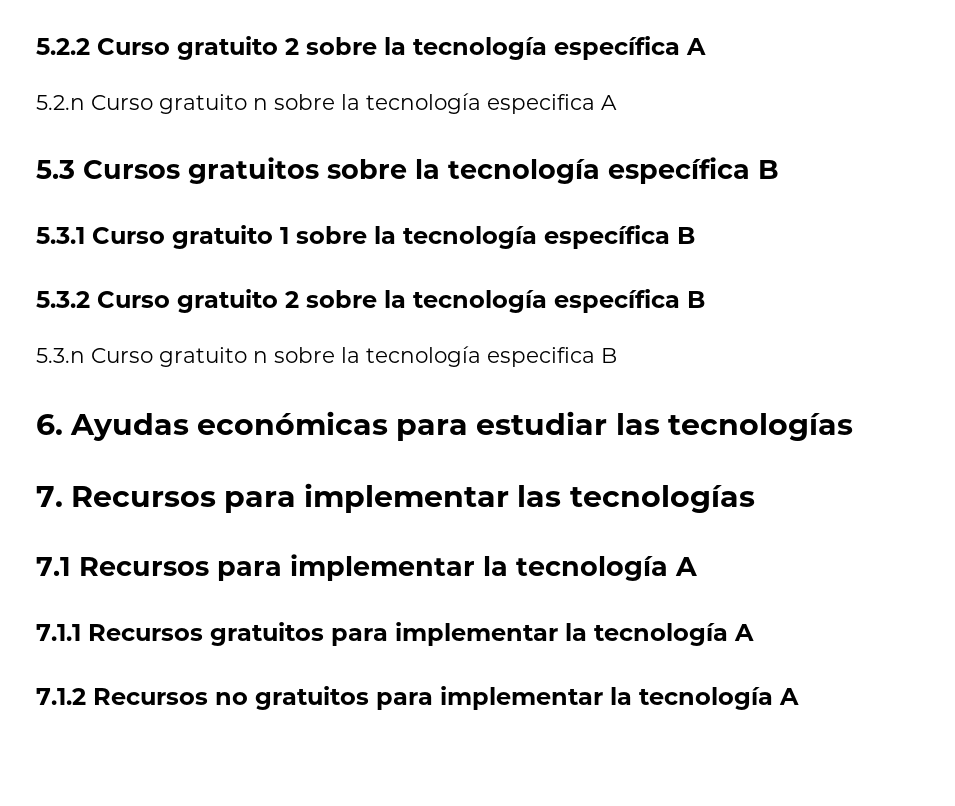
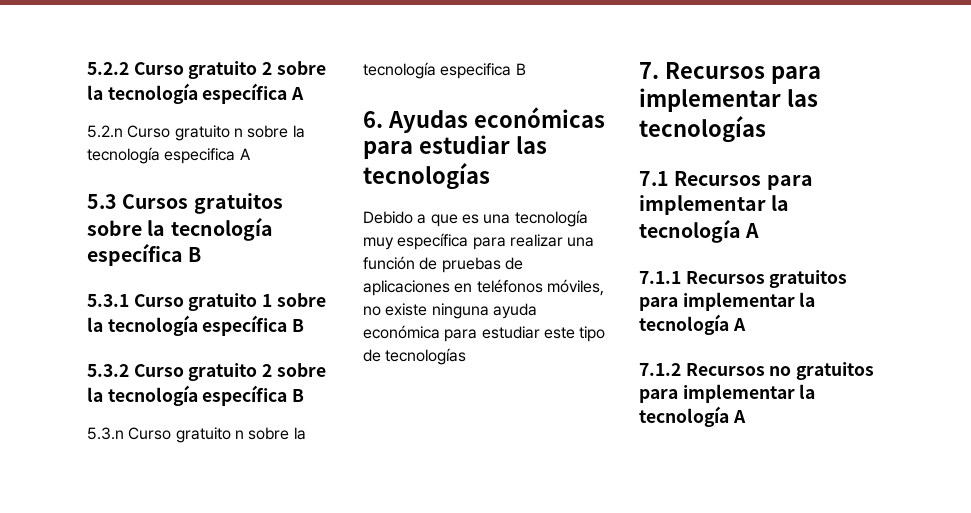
(853, 427) none -> [363,210,588,227] [363,233,595,250] [363,256,523,273] [363,279,604,296] [363,303,537,319] [363,325,606,342] [363,348,467,365] // Debido a que es una tecnología muy específica para realizar una función de pruebas de aplicaciones en teléfonos móviles, no existe ninguna ayuda económica para estudiar este tipo de tecnologías

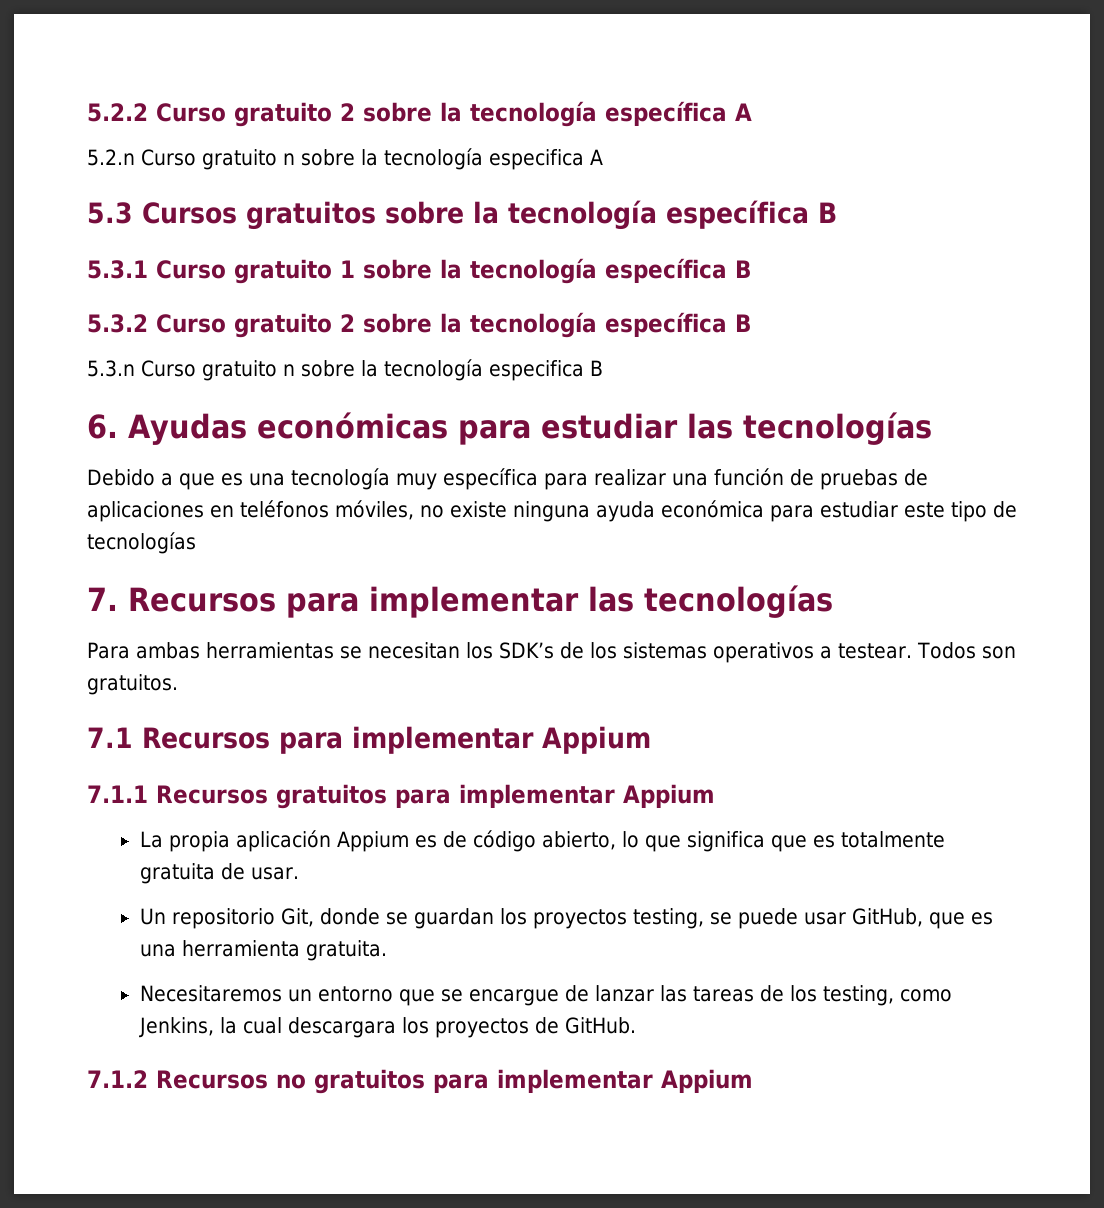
(766, 129) none -> [87,642,1016,663] [87,674,178,695] // Para ambas herramientas se necesitan los SDK’s de los sistemas operativos a testear. Todos son gratuitos.
[771,195,790,211] [639,219,760,243] la tecnología A -> [542,726,651,754] Appium
[799,292,816,307] [639,314,746,335] la tecnología A -> [623,784,715,808] [139,830,945,852] [139,863,299,884] [139,908,993,929] [139,940,387,961] [139,985,952,1006] [138,1017,636,1038] Appium // La propia aplicación Appium es de código abierto, lo que significa que es totalmente gratuita de usar. // Un repositorio Git, donde se guardan los proyectos testing, se puede usar GitHub, que es una herramienta gratuita. // Necesitaremos un entorno que se encargue de lanzar las tareas de los testing, como Jenkins, la cual descargara los proyectos de GitHub.
[799,384,816,399] [639,406,746,427] la tecnología A -> [661,1069,753,1093] Appium

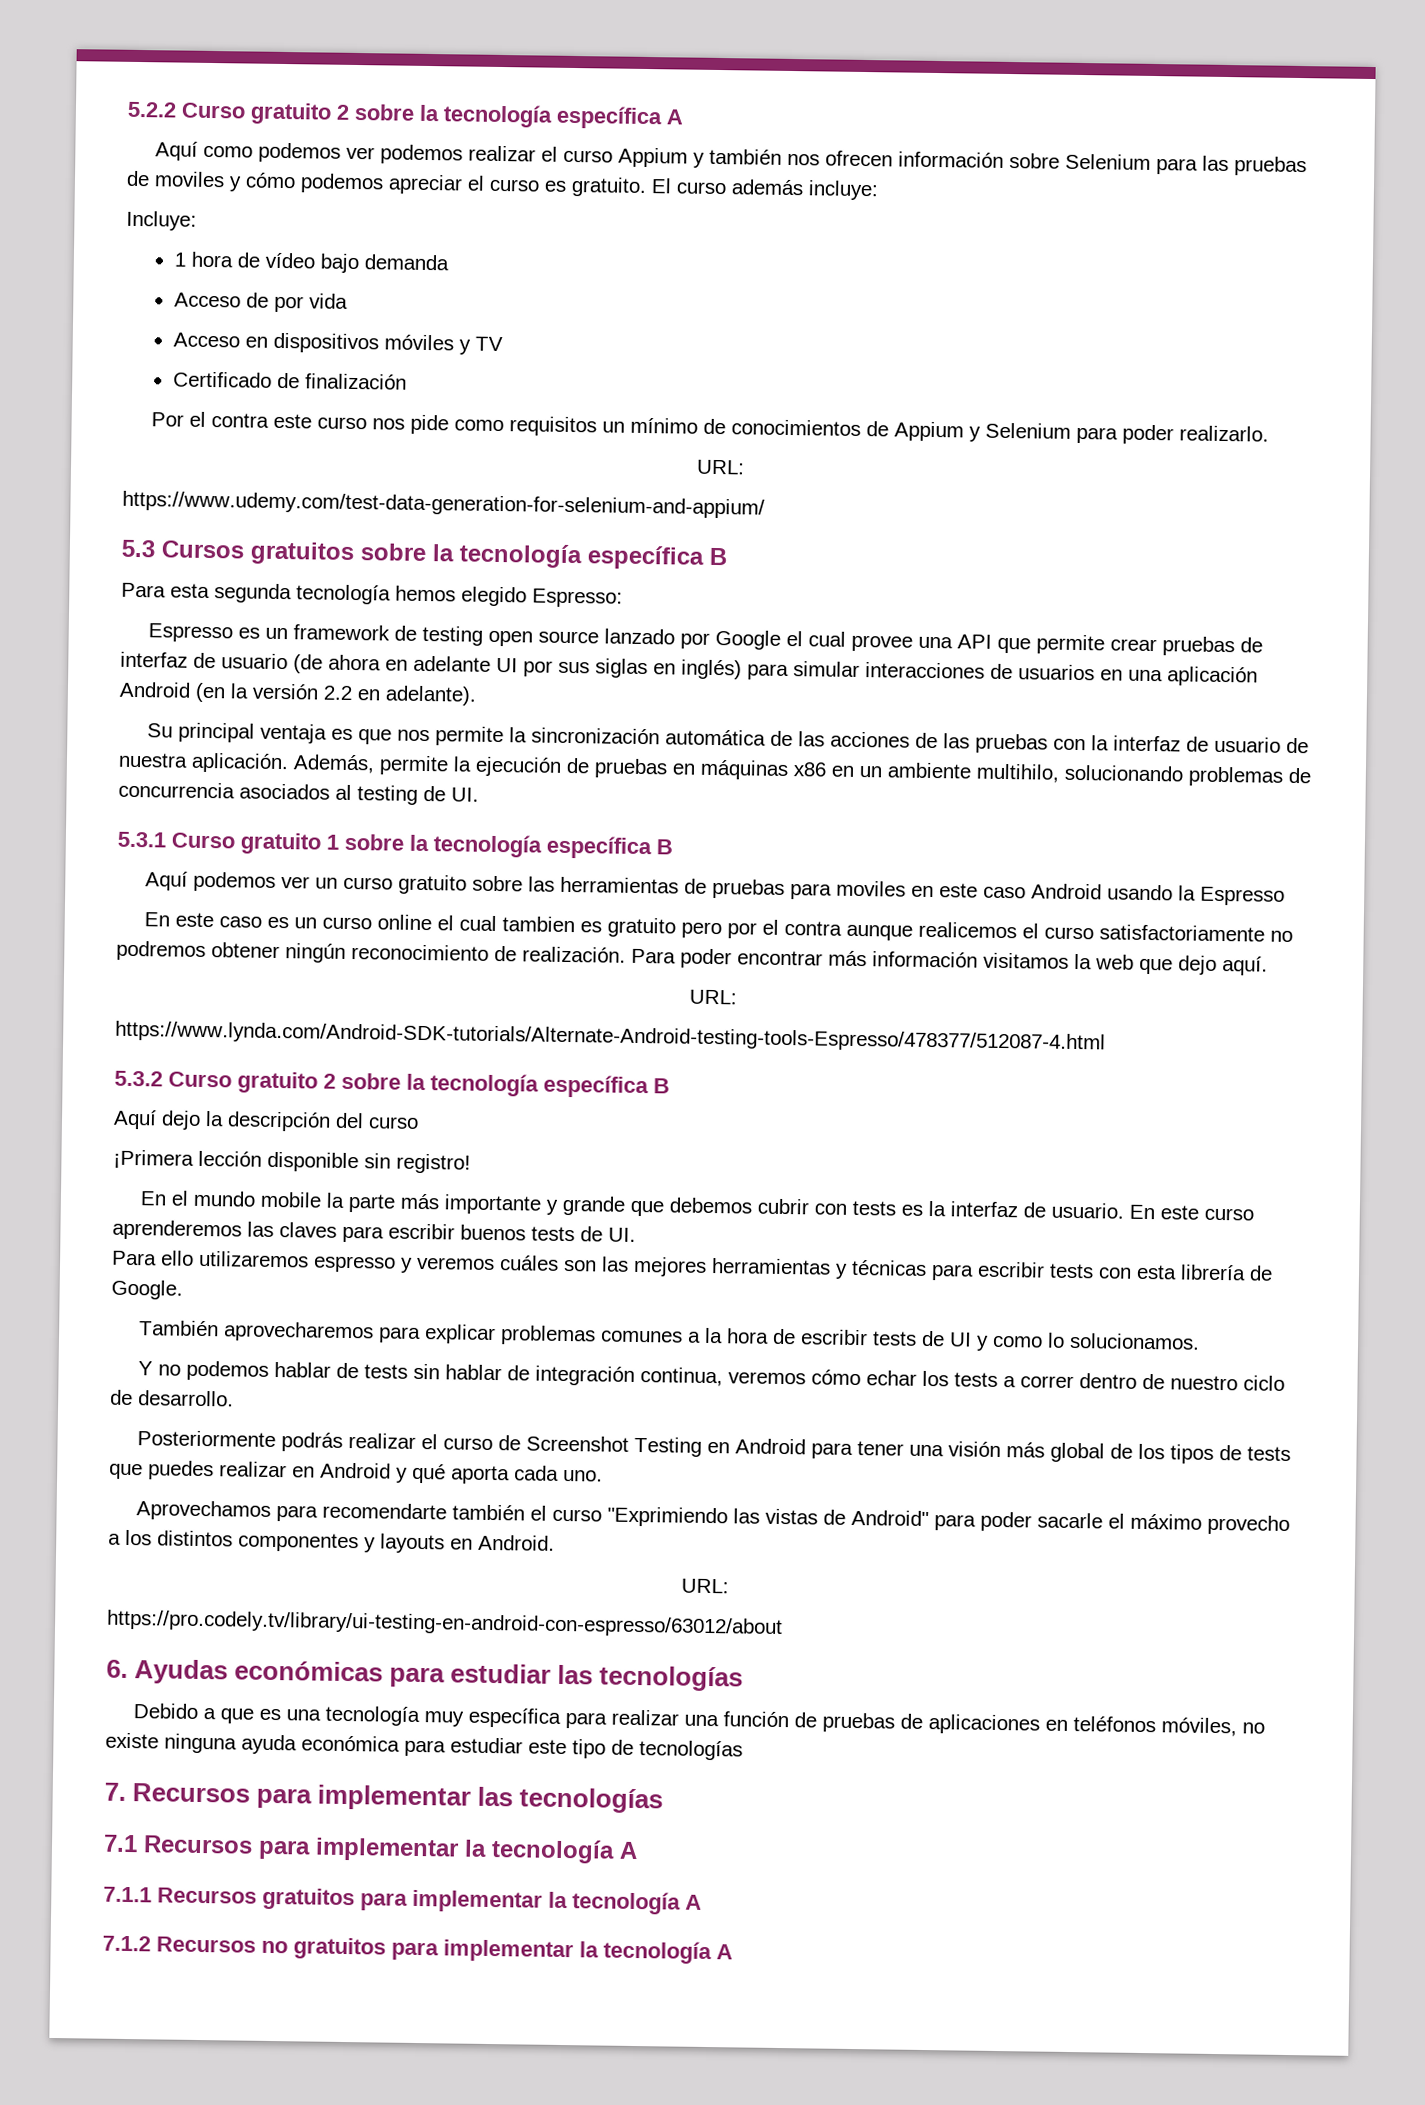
[87,148,603,170] 5.2.n Curso gratuito n sobre la tecnología especifica A -> [155,141,1308,177] [126,170,879,201] [126,210,197,231] [173,251,449,274] [173,292,348,313] [172,332,503,355] [172,371,407,390] [151,411,1270,445] [696,459,745,475] [122,490,765,519] Aquí como podemos ver podemos realizar el curso Appium y también nos ofrecen información sobre Selenium para las pruebas de moviles y cómo podemos apreciar el curso es gratuito. El curso además incluye: // Incluye: // 1 hora de vídeo bajo demanda // Acceso de por vida // Acceso en dispositivos móviles y TV // Certificado de finalización // Por el contra este curso nos pide como requisitos un mínimo de conocimientos de Appium y Selenium para poder realizarlo. // URL: // https://www.udemy.com/test-data-generation-for-selenium-and-appium/
(837, 212) none -> [121,582,623,608] [148,623,1264,657] [120,651,1258,687] [119,681,477,706] [147,722,1310,754] [118,752,1311,787] [118,781,479,805] // Para esta segunda tecnología hemos elegido Espresso: // Espresso es un framework de testing open source lanzado por Google el cual provee una API que permite crear pruebas de interfaz de usuario (de ahora en adelante UI por sus siglas en inglés) para simular interacciones de usuarios en una aplicación Android (en la versión 2.2 en adelante). // Su principal ventaja es que nos permite la sincronización automática de las acciones de las pruebas con la interfaz de usuario de nuestra aplicación. Además, permite la ejecución de pruebas en máquinas x86 en un ambiente multihilo, solucionando problemas de concurrencia asociados al testing de UI.
(751, 269) none -> [145,871,1286,906] [144,912,1294,943] [116,940,1268,976] [689,989,737,1005] [115,1020,1106,1054] // Aquí podemos ver un curso gratuito sobre las herramientas de pruebas para moviles en este caso Android usando la Espresso // En este caso es un curso online el cual tambien es gratuito pero por el contra aunque realicemos el curso satisfactoriamente no podremos obtener ningún reconocimiento de realización. Para poder encontrar más información visitamos la web que dejo aquí. // URL: // https://www.lynda.com/Android-SDK-tutorials/Alternate-Android-testing-tools-Espresso/478377/512087-4.html
[87,359,603,381] 5.3.n Curso gratuito n sobre la tecnología especifica B -> [113,1109,419,1132] [113,1149,471,1174] [140,1190,1255,1221] [112,1219,636,1243] [112,1250,1273,1281] [111,1279,183,1300] [139,1320,1201,1351] [138,1360,1286,1391] [110,1389,234,1407] [137,1430,1292,1464] [109,1460,603,1485] [136,1500,1291,1536] [108,1529,555,1554] [681,1578,729,1594] [106,1609,783,1639] Aquí dejo la descripción del curso // ¡Primera lección disponible sin registro! // En el mundo mobile la parte más importante y grande que debemos cubrir con tests es la interfaz de usuario. En este curso aprenderemos las claves para escribir buenos tests de UI. // Para ello utilizaremos espresso y veremos cuáles son las mejores herramientas y técnicas para escribir tests con esta librería de Google. // También aprovecharemos para explicar problemas comunes a la hora de escribir tests de UI y como lo solucionamos. // Y no podemos hablar de tests sin hablar de integración continua, veremos cómo echar los tests a correr dentro de nuestro ciclo de desarrollo. // Posteriormente podrás realizar el curso de Screenshot Testing en Android para tener una visión más global de los tipos de tests que puedes realizar en Android y qué aporta cada uno. // Aprovechamos para recomendarte también el curso "Exprimiendo las vistas de Android" para poder sacarle el máximo provecho a los distintos componentes y layouts en Android. // URL: // https://pro.codely.tv/library/ui-testing-en-android-con-espresso/63012/about
[87,642,1016,663] [87,674,178,695] // Para ambas herramientas se necesitan los SDK’s de los sistemas operativos a testear. Todos son gratuitos. -> (664, 1800) none
[542,726,651,754] Appium -> [464,1839,638,1864] la tecnología A
[623,784,715,808] [139,830,945,852] [139,863,299,884] [139,908,993,929] [139,940,387,961] [139,985,952,1006] [138,1017,636,1038] Appium // La propia aplicación Appium es de código abierto, lo que significa que es totalmente gratuita de usar. // Un repositorio Git, donde se guardan los proyectos testing, se puede usar GitHub, que es una herramienta gratuita. // Necesitaremos un entorno que se encargue de lanzar las tareas de los testing, como Jenkins, la cual descargara los proyectos de GitHub. -> [548,1891,702,1915] la tecnología A
[661,1069,753,1093] Appium -> [579,1940,733,1965] la tecnología A

